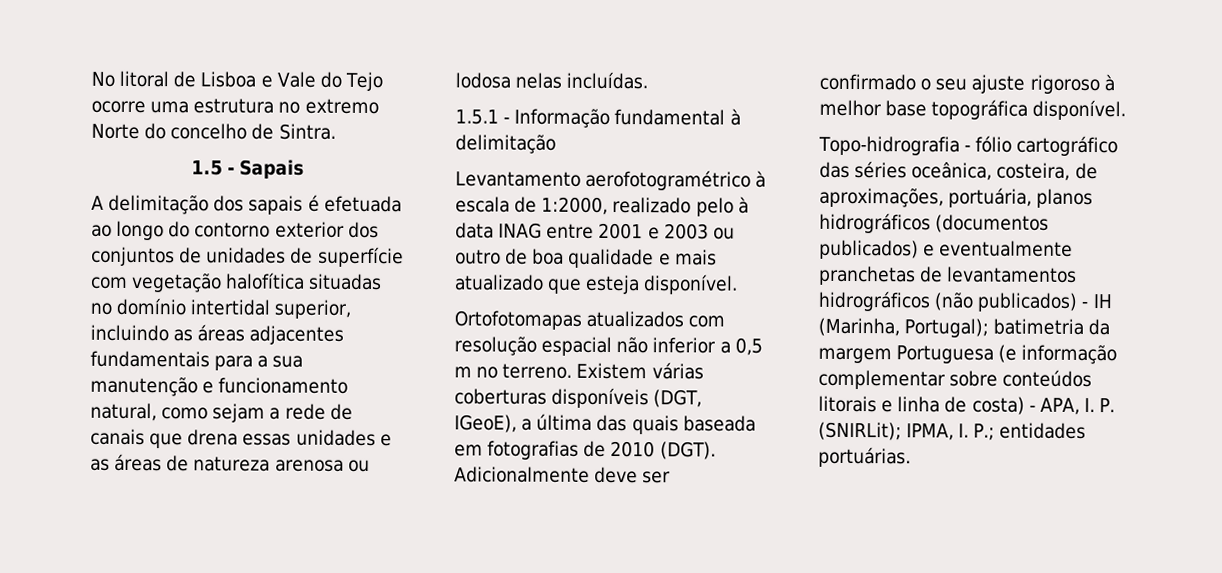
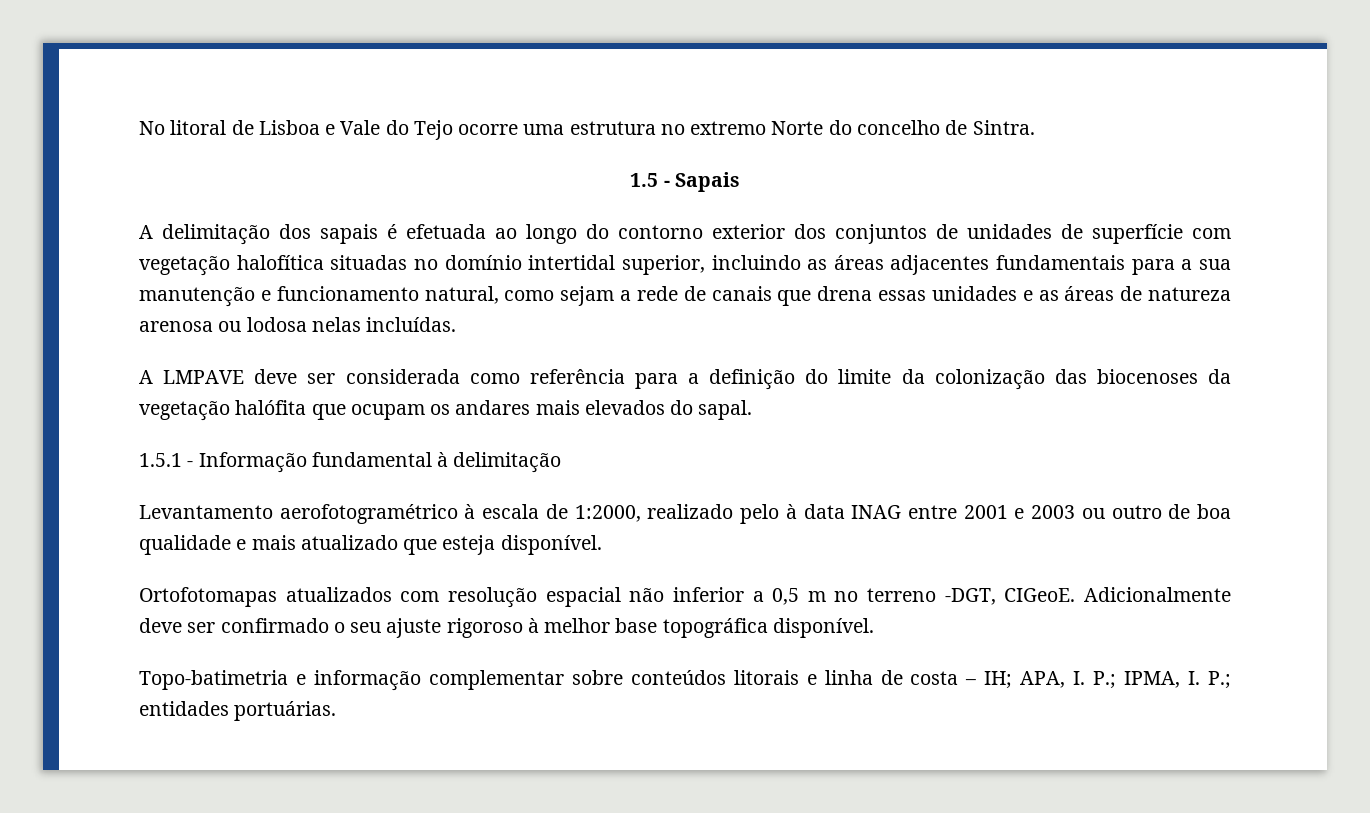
(649, 80) none -> [139,369,1231,390] [139,400,753,421] // A LMPAVE deve ser considerada como referência para a definição do limite da colonização das biocenoses da vegetação halófita que ocupam os andares mais elevados do sapal.
[502,362,704,380] [454,387,703,409] [454,413,756,435] [454,440,716,460] terreno. Existem várias coberturas disponíveis (DGT, IGeoE), a última das quais baseada em fotografias de 2010 (DGT). -> [867,588,1076,605] terreno -DGT, CIGeoE.
[818,135,1119,157] [819,161,1098,181] [819,187,1094,209] [819,212,1050,234] [819,239,1074,260] [819,265,1078,286] [818,290,1112,312] [818,317,1111,338] [818,344,1018,364] Topo-hidrografia - fólio cartográfico das séries oceânica, costeira, de aproximações, portuária, planos hidrográficos (documentos publicados) e eventualmente pranchetas de levantamentos hidrográficos (não publicados) - IH (Marinha, Portugal); batimetria da margem Portuguesa (e -> [139,670,306,690] Topo-batimetria e
[971,396,1116,415] [818,421,902,441] costa) - APA, I. P. (SNIRLit); -> [910,671,1117,689] costa – IH; APA, I. P.;

